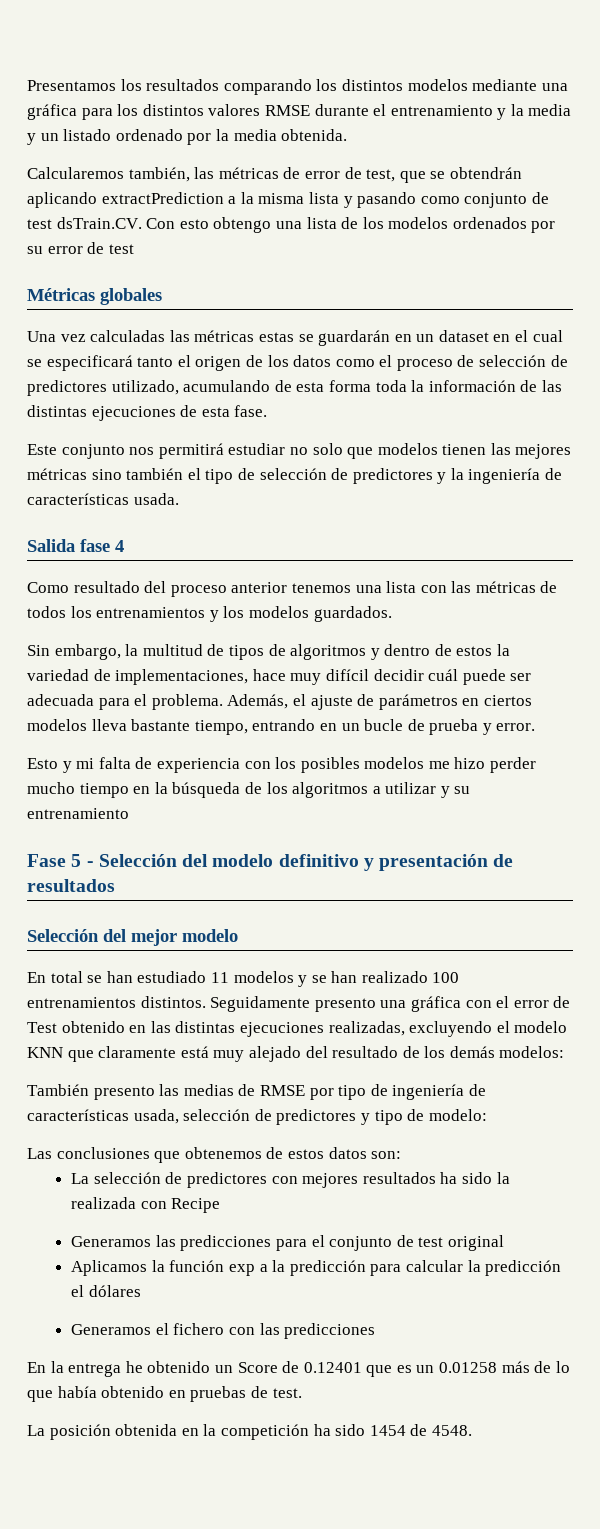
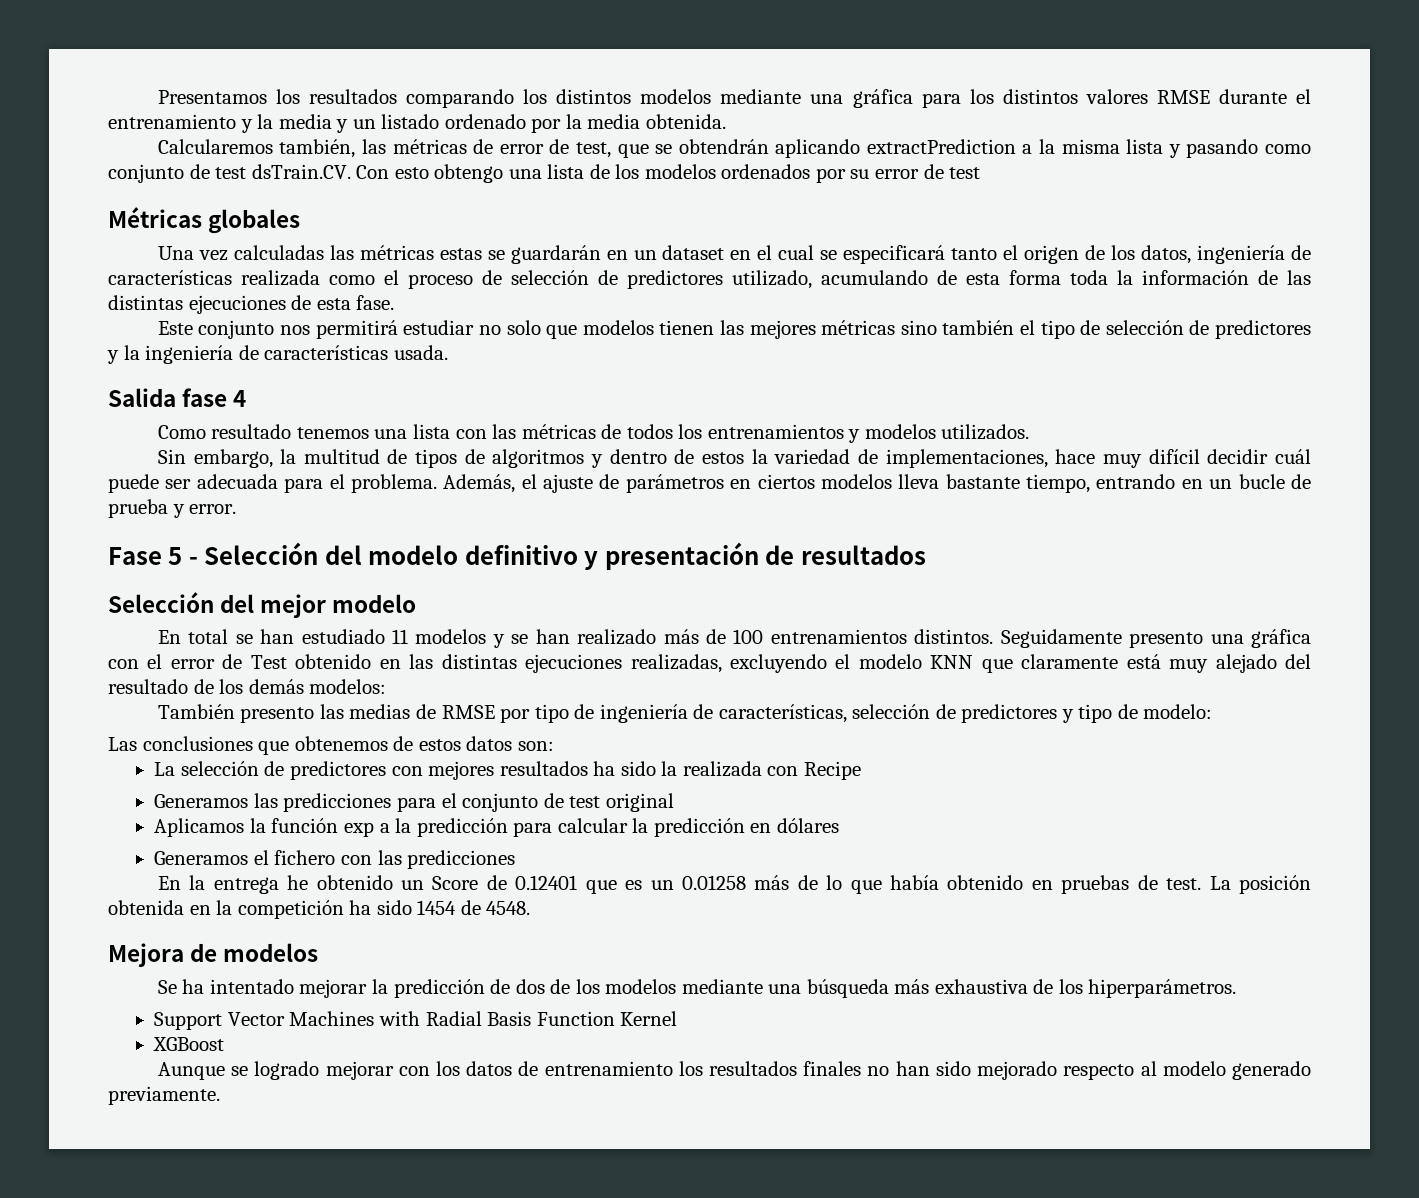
[293,355,332,367] datos -> [1141,245,1311,264] [108,270,320,286] datos, ingeniería de características realizada
[144,581,288,597] del proceso anterior -> (292, 431) none
[223,606,392,622] los modelos guardados. -> [864,424,1030,440] modelos utilizados.
[27,757,537,773] [27,782,471,798] [27,808,129,819] // Esto y mi falta de experiencia con los posibles modelos me hizo perder mucho tiempo en la búsqueda de los algoritmos a utilizar y su entrenamiento -> (237, 509) none
(428, 977) none -> [663,629,727,644] más de
[27,1109,179,1124] características usada, -> [718,704,847,723] características,
[71,1285,85,1297] el -> [750,823,772,833] en
(302, 1393) // -> (1202, 884) none
(472, 1430) none -> [108,943,319,967] [157,979,1237,998] [154,1011,678,1030] [153,1037,225,1051] [157,1061,1312,1080] [108,1086,220,1105] // Mejora de modelos // Se ha intentado mejorar la predicción de dos de los modelos mediante una búsqueda más exhaustiva de los hiperparámetros. // Support Vector Machines with Radial Basis Function Kernel // XGBoost // Aunque se logrado mejorar con los datos de entrenamiento los resultados finales no han sido mejorado respecto al modelo generado previamente.

